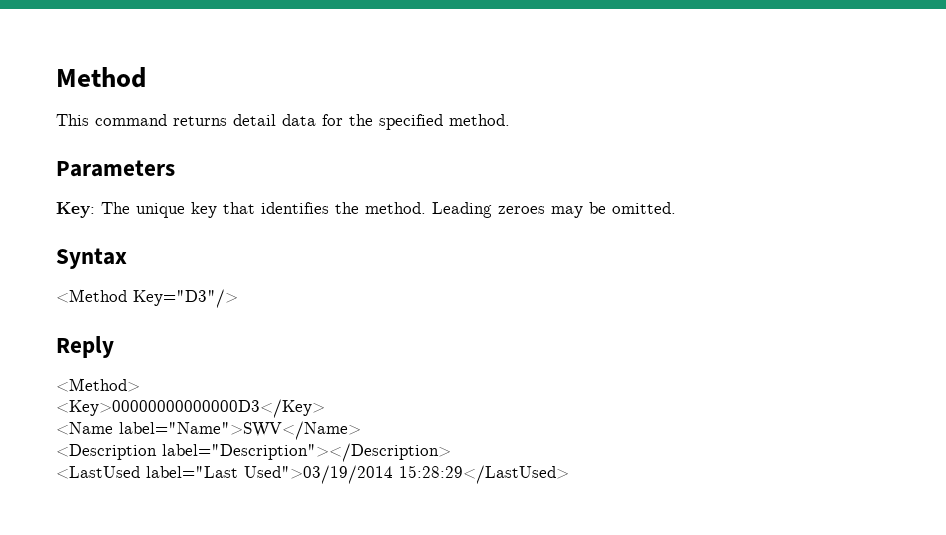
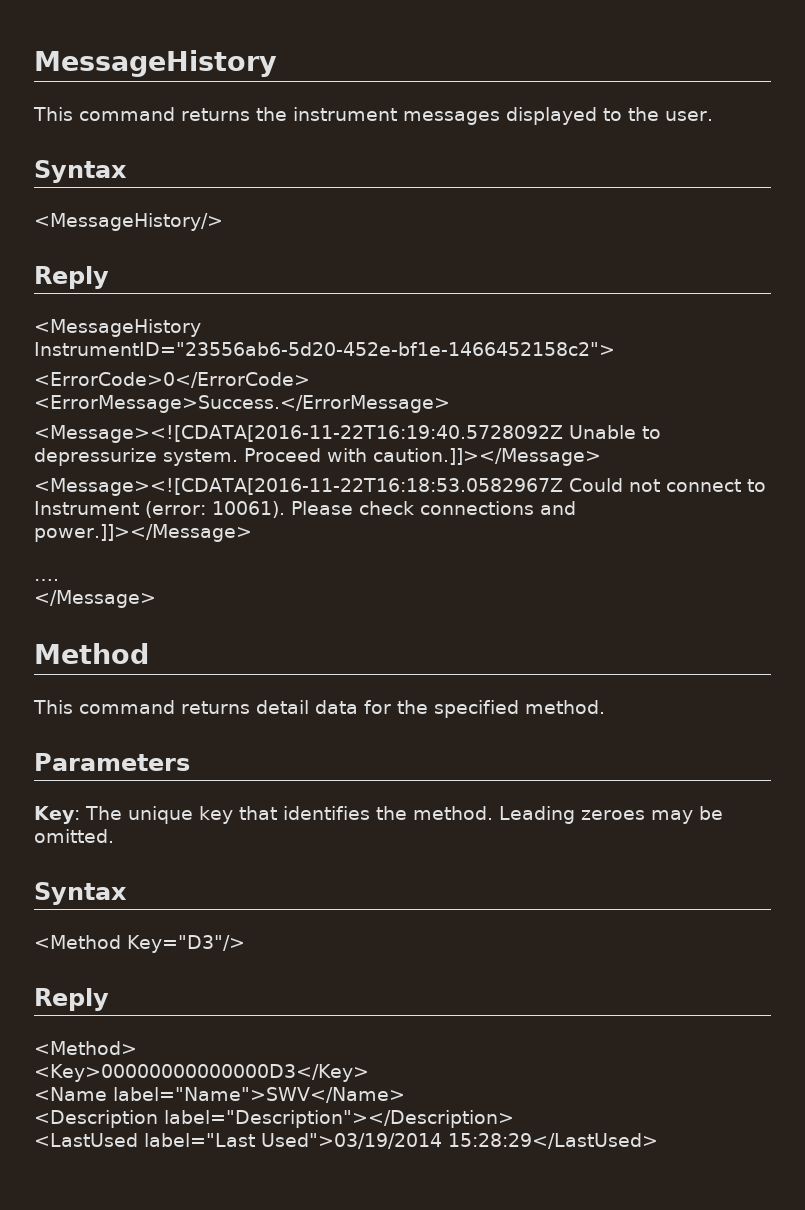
(56, 77) none -> [34,50,277,77] [33,107,713,125] [34,160,127,183] [34,213,223,231] [34,266,109,289] [34,319,201,337] [34,342,615,356] [34,372,310,388] [34,395,450,413] [34,425,661,443] [34,448,601,466] [34,478,766,496] [34,501,576,518] [34,524,252,542] [34,579,59,581] [34,590,156,608] MessageHistory // This command returns the instrument messages displayed to the user. // Syntax // <MessageHistory/> // Reply // <MessageHistory InstrumentID="23556ab6-5d20-452e-bf1e-1466452158c2"> // <ErrorCode>0</ErrorCode> // <ErrorMessage>Success.</ErrorMessage> // <Message><![CDATA[2016-11-22T16:19:40.5728092Z Unable to depressurize system. Proceed with caution.]]></Message> // <Message><![CDATA[2016-11-22T16:18:53.0582967Z Could not connect to Instrument (error: 10061). Please check connections and power.]]></Message> // …. // </Message> //

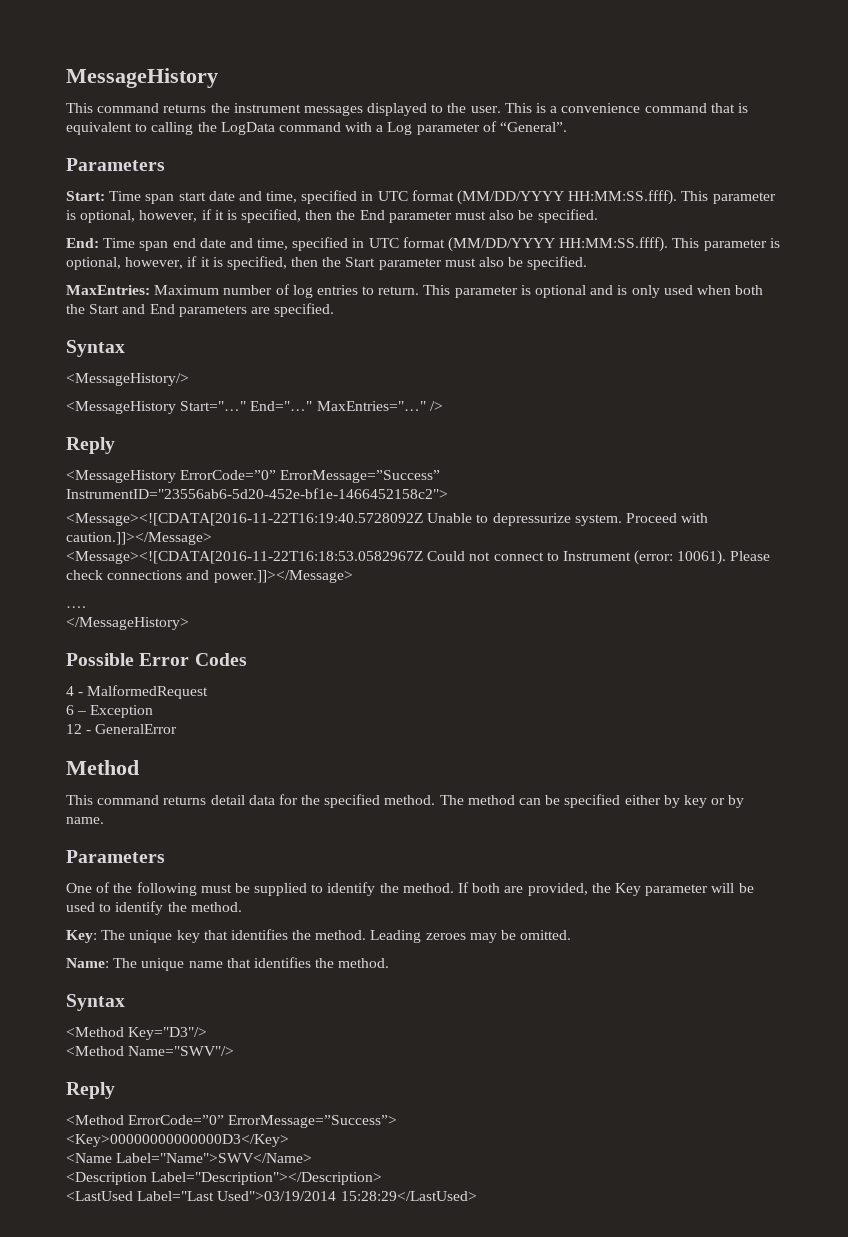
[34,160,127,183] [34,213,223,231] // Syntax // <MessageHistory/> -> [504,103,748,113] [66,121,568,135] [66,158,165,171] [66,190,776,205] [66,209,598,223] [66,237,780,252] [66,256,588,270] [66,284,764,298] [66,303,335,317] [66,340,125,357] [66,373,189,386] [66,401,443,414] This is a convenience command that is equivalent to calling the LogData command with a Log parameter of “General”. // Parameters // Start: Time span start date and time, specified in UTC format (MM/DD/YYYY HH:MM:SS.ffff). This parameter is optional, however, if it is specified, then the End parameter must also be specified. // End: Time span end date and time, specified in UTC format (MM/DD/YYYY HH:MM:SS.ffff). This parameter is optional, however, if it is specified, then the Start parameter must also be specified. // MaxEntries: Maximum number of log entries to return. This parameter is optional and is only used when both the Start and End parameters are specified. // Syntax // <MessageHistory/> // <MessageHistory Start="…" End="…" MaxEntries="…" />
(201, 328) none -> [180,470,441,483] ErrorCode=”0” ErrorMessage=”Success”
[34,372,310,388] [34,395,450,413] // <ErrorCode>0</ErrorCode> // <ErrorMessage>Success.</ErrorMessage> -> (448, 493) none
[34,590,156,608] </Message> -> [66,617,189,630] [66,653,247,666] [66,685,209,699] [66,705,154,718] [66,724,178,734] </MessageHistory> // Possible Error Codes // 4 - MalformedRequest // 6 – Exception // 12 - GeneralError
[34,753,190,771] // Parameters -> [439,794,745,808] [66,817,104,824] [66,850,165,863] [66,882,754,896] [66,901,242,915] The method can be specified either by key or by name. // Parameters // One of the following must be supplied to identify the method. If both are provided, the Key parameter will be used to identify the method.
(114, 836) none -> [66,957,390,971] // Name: The unique name that identifies the method.
[34,988,109,1011] [34,1041,137,1055] // Reply // <Method> -> [66,1046,235,1056] [66,1082,115,1099] [66,1115,398,1128] // <Method Name="SWV"/> // Reply // <Method ErrorCode=”0” ErrorMessage=”Success”>
[113,1087,405,1103] label="Name">SWV</Name> -> [116,1153,313,1163] Label="Name">SWV</Name>
[164,1110,514,1128] label="Description"></Description> -> [151,1172,383,1185] Label="Description"></Description>
[144,1133,255,1147] label="Last -> [137,1191,215,1201] Label="Last

